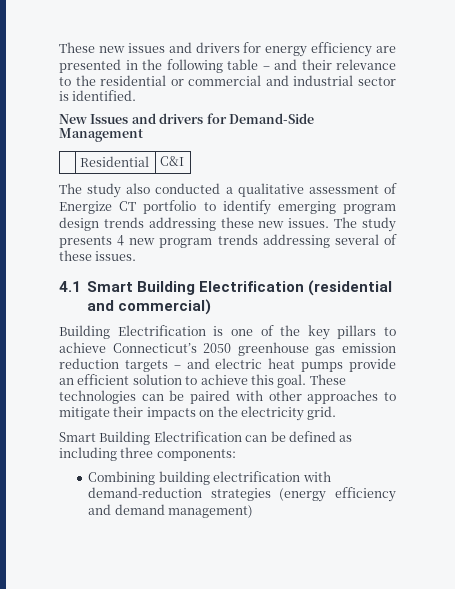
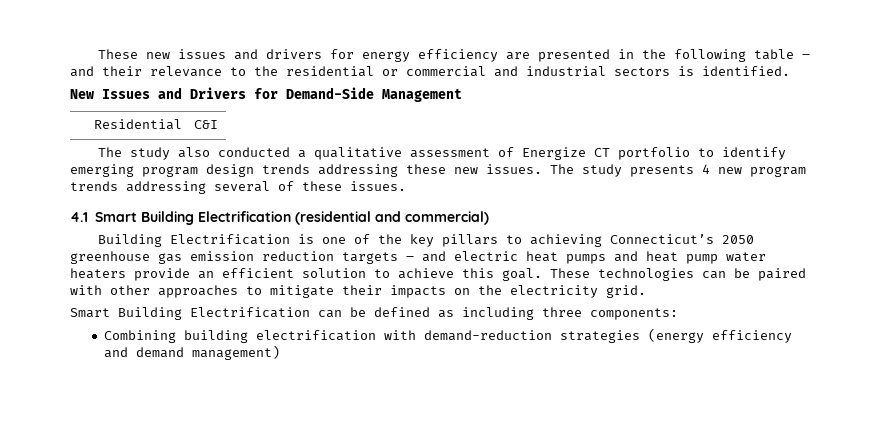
[358,77,396,86] sector -> [614,67,670,76] sectors
[159,113,204,124] drivers -> [190,87,246,99] Drivers
[59,342,106,353] achieve -> [529,234,602,247] achieving
(344, 367) none -> [614,251,766,264] [70,268,126,279] and heat pump water heaters

